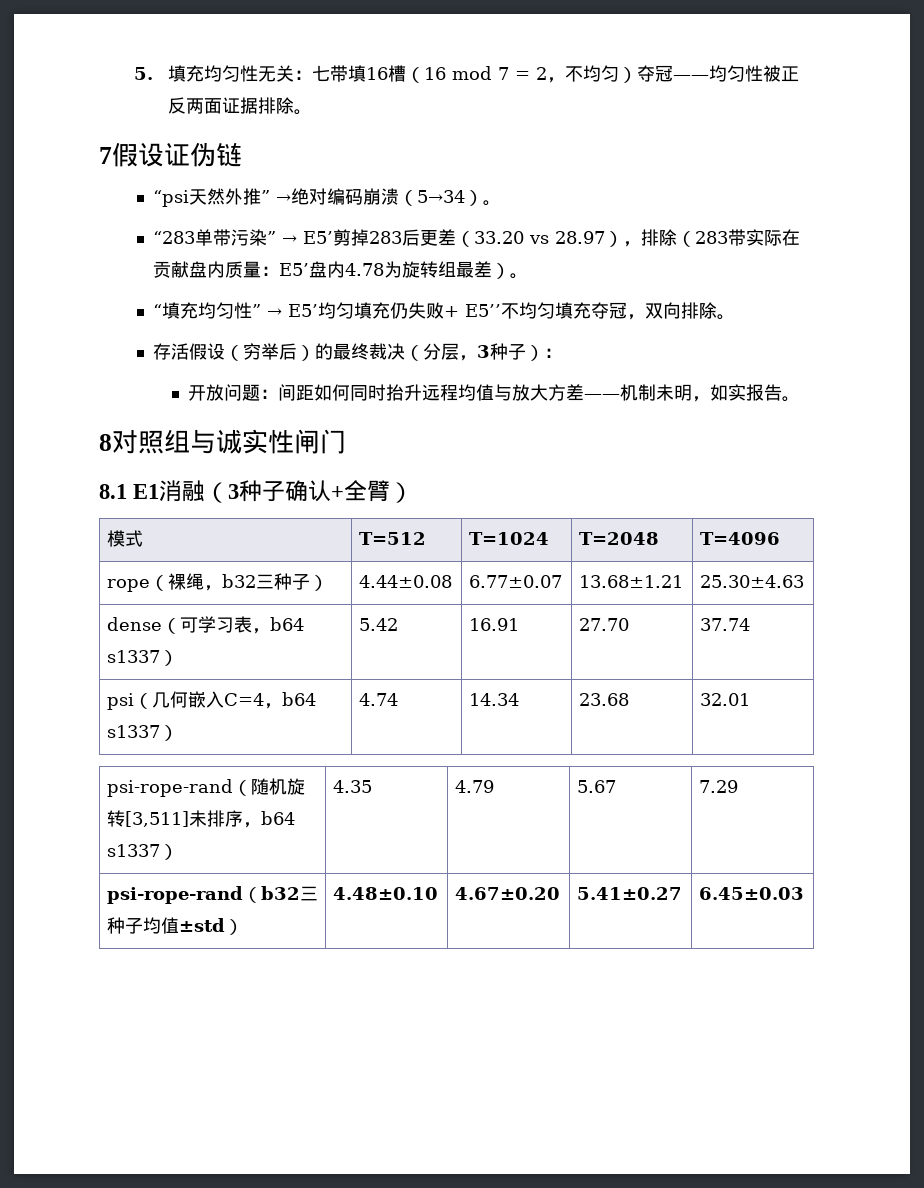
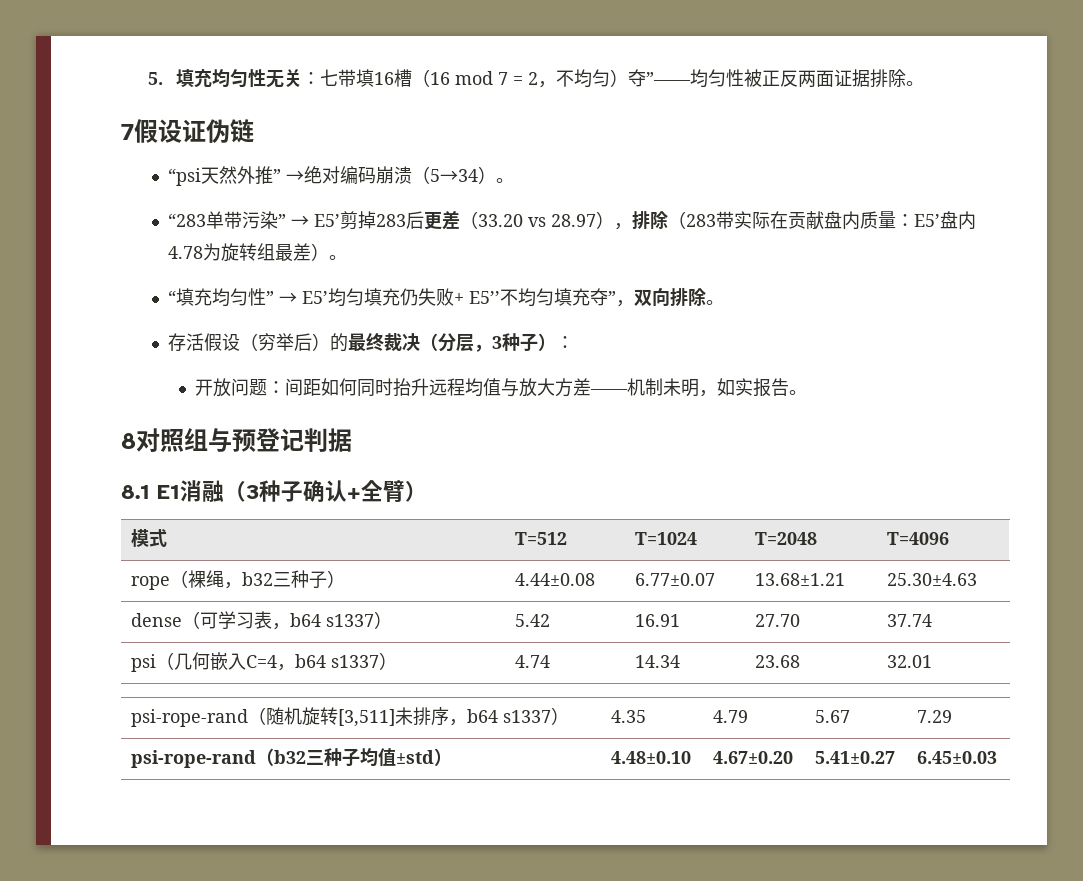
[655,65,710,82] 冠—— -> [645,72,691,85] ”——
[609,302,628,319] 冠 -> [608,291,617,304] ”
[216,429,346,454] 诚实性闸门 -> [232,428,352,452] 预登记判据

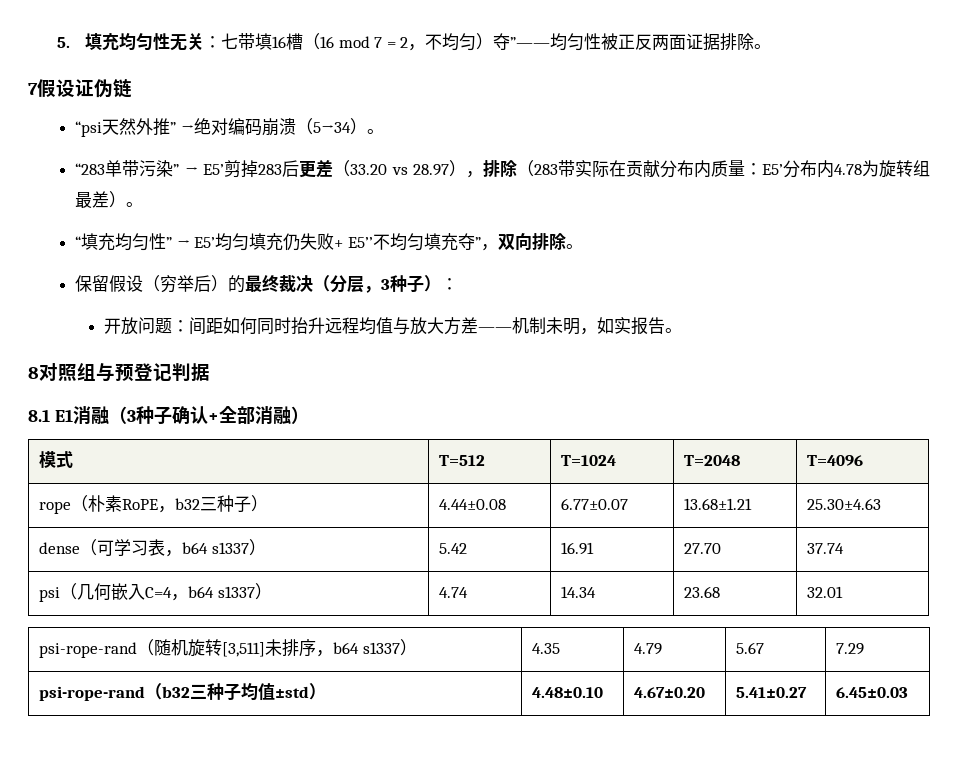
[824,211,843,229] 盘 -> [660,160,694,178] 分布
[940,211,959,229] 盘 -> [783,160,817,178] 分布
[168,333,205,351] 存活 -> [75,275,110,292] 保留
[383,480,405,503] 臂 -> [236,406,291,425] 部消融
[188,570,225,588] 裸绳 -> [88,495,159,512] 朴素RoPE

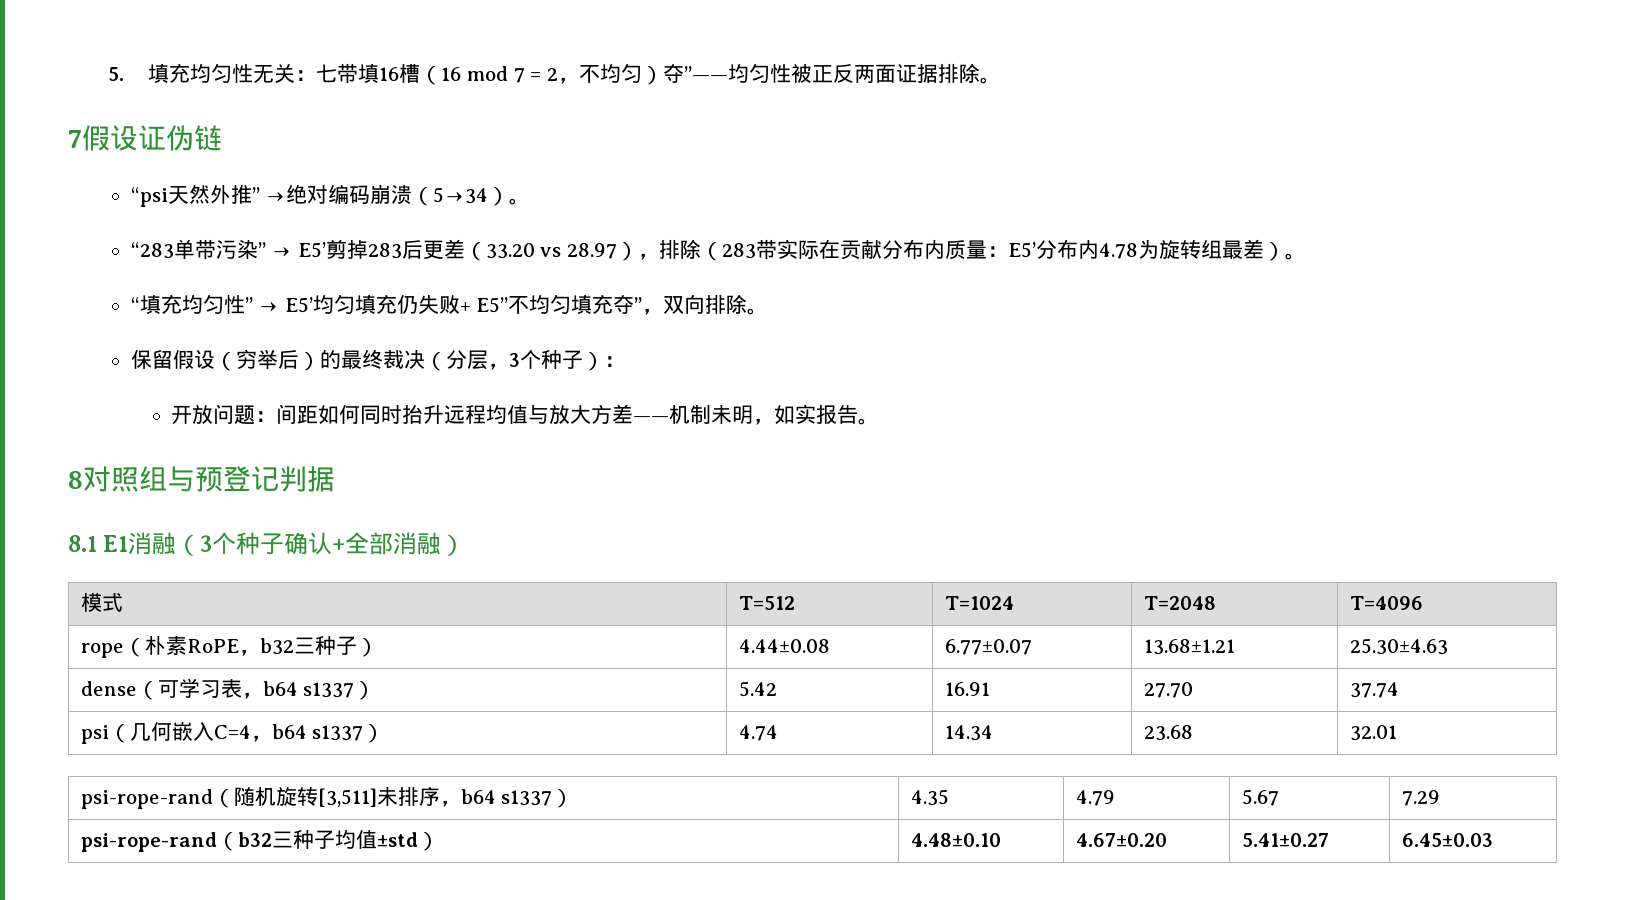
(391, 284) none -> [519,350,541,369] 个
(136, 416) none -> [212,532,237,555] 个

